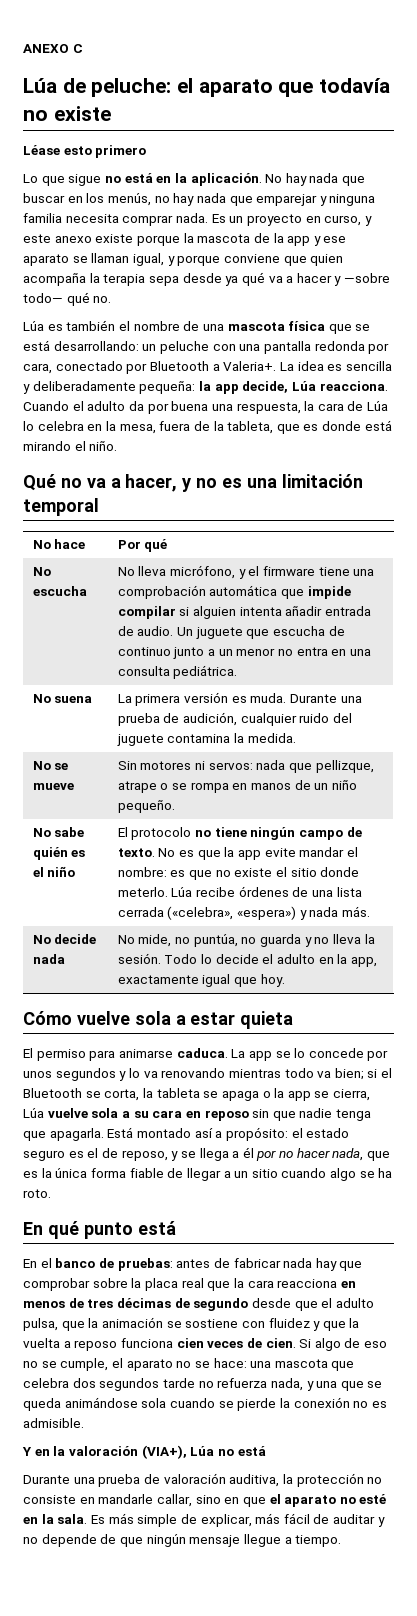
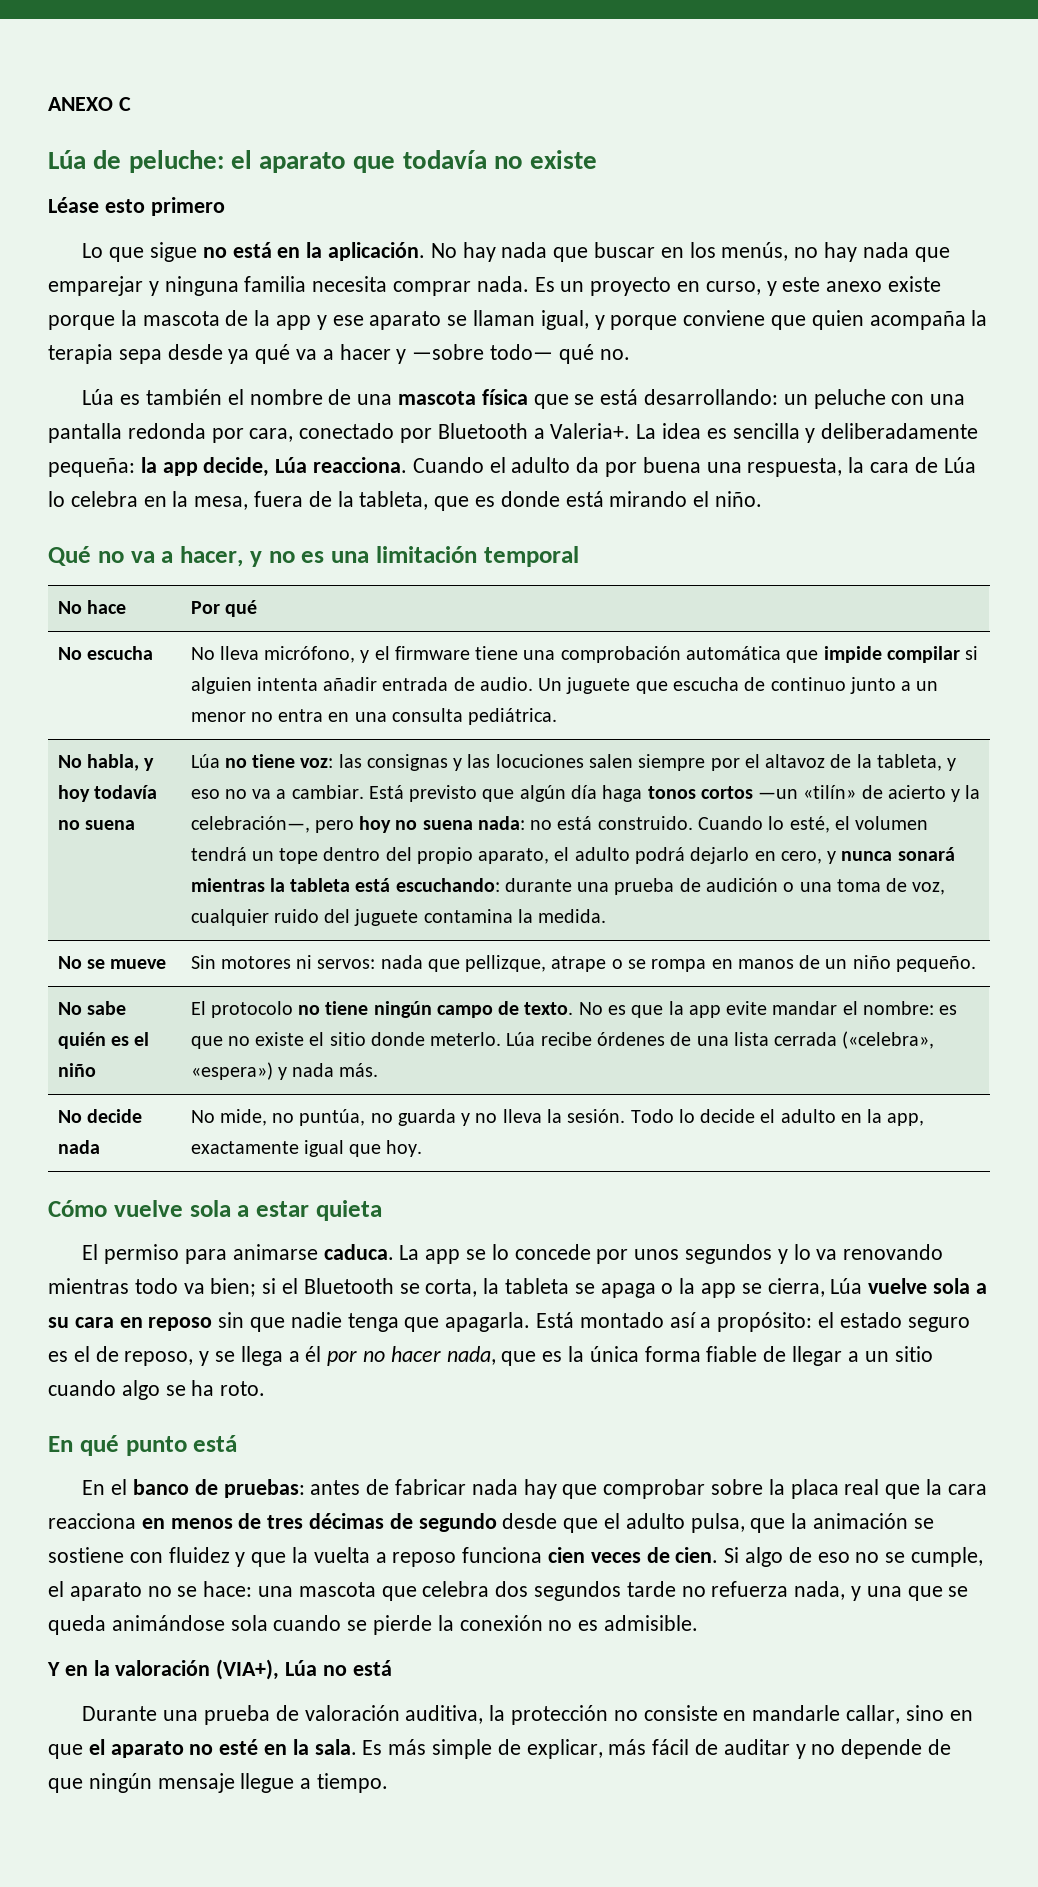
[54,696,93,703] [117,692,362,706] [117,712,237,726] suena | La primera versión es muda. Durante una prueba de audición, -> [86,754,155,771] [57,785,157,802] [57,820,135,830] [190,754,957,771] [190,785,981,802] [190,816,929,833] [190,847,955,864] [190,878,946,895] habla, y hoy todavía no suena | Lúa no tiene voz: las consignas y las locuciones salen siempre por el altavoz de la tableta, y eso no va a cambiar. Está previsto que algún día haga tonos cortos —un «tilín» de acierto y la celebración—, pero hoy no suena nada: no está construido. Cuando lo esté, el volumen tendrá un tope dentro del propio aparato, el adulto podrá dejarlo en cero, y nunca sonará mientras la tableta está escuchando: durante una prueba de audición o una toma de voz,

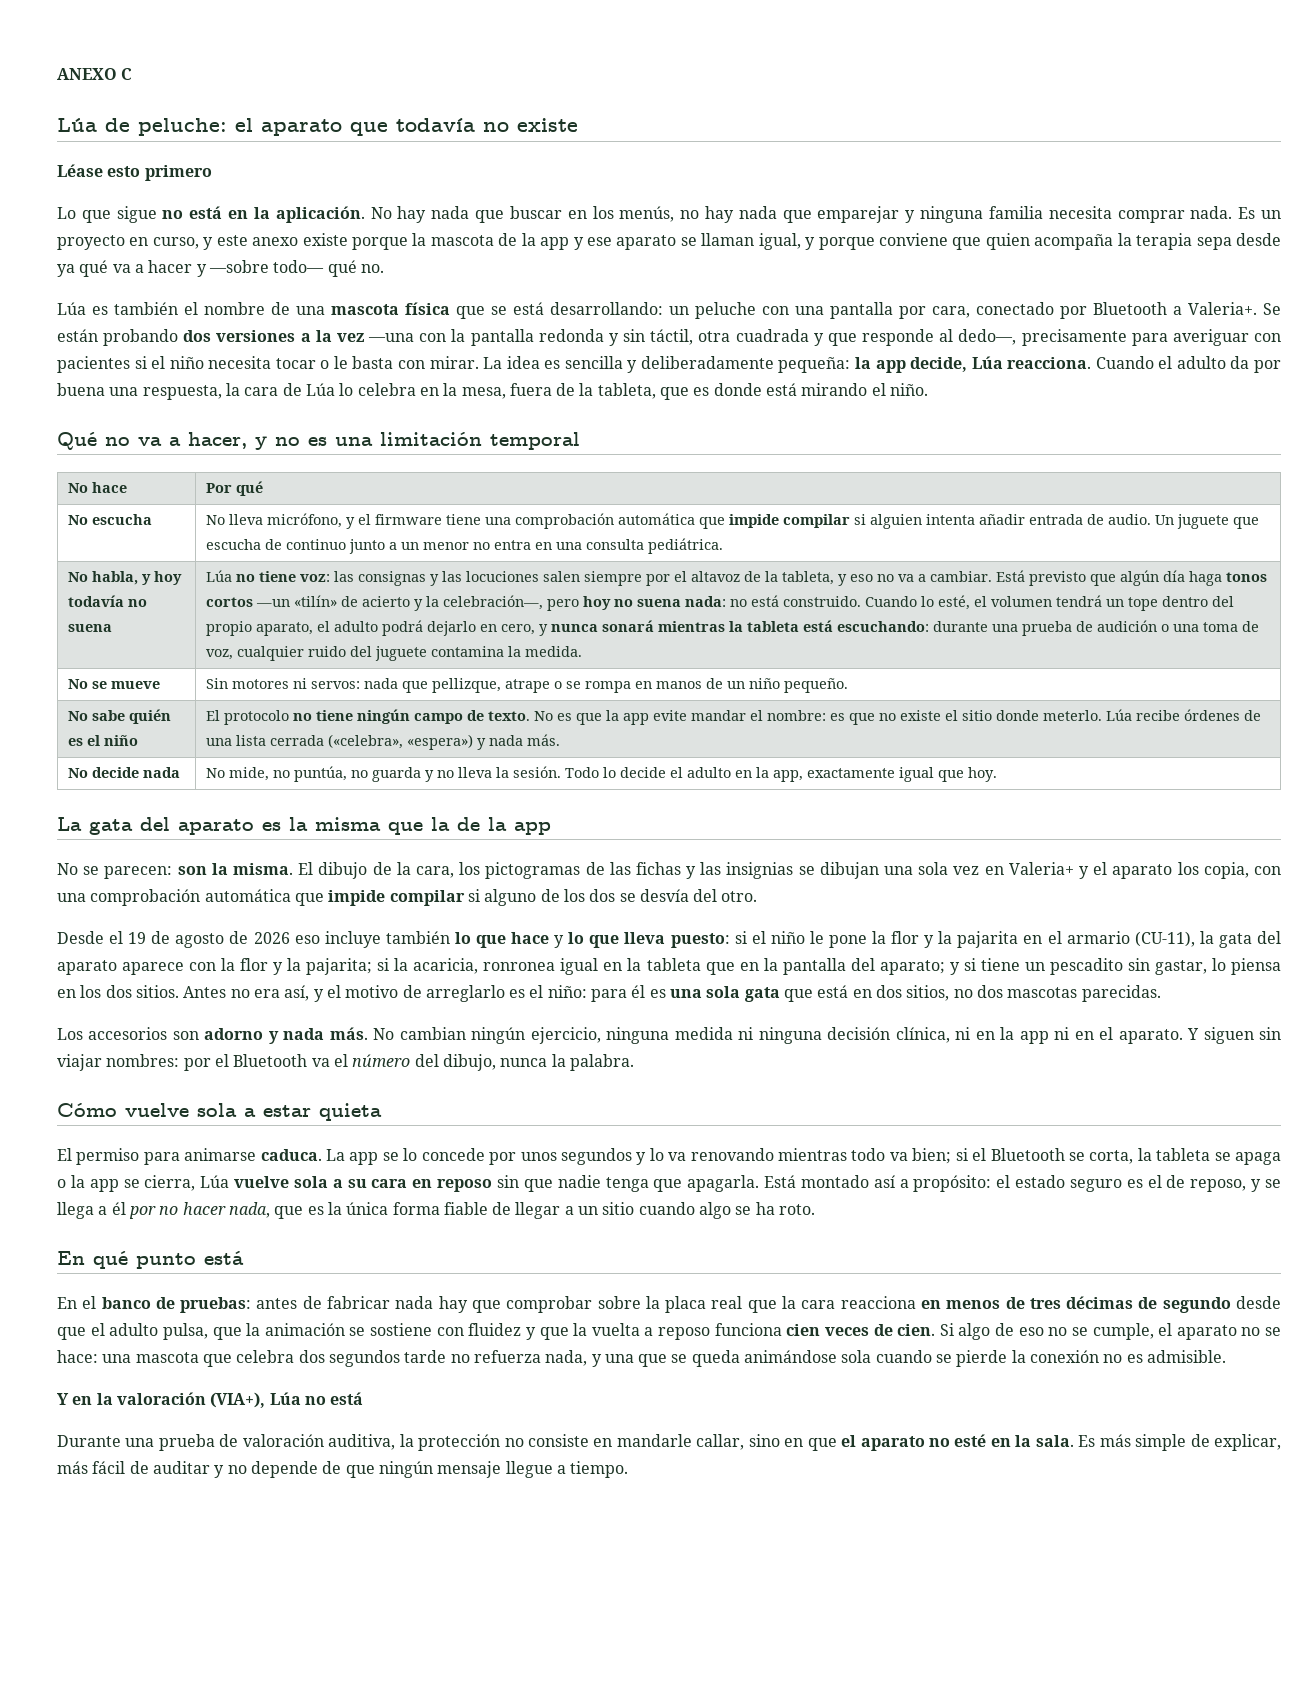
[127,423,206,439] redonda -> (893, 310) none
(631, 431) none -> [1263,303,1281,315] [57,329,1282,346] [57,356,479,373] Se están probando dos versiones a la vez —una con la pantalla redonda y sin táctil, otra cuadrada y que responde al dedo—, precisamente para averiguar con pacientes si el niño necesita tocar o le basta con mirar.
(423, 1148) none -> [57,817,551,835] [57,862,1282,879] [57,889,758,906] [57,931,1281,948] [57,958,1281,975] [57,985,1161,1002] [57,1027,1282,1044] [57,1054,634,1071] // La gata del aparato es la misma que la de la app // No se parecen: son la misma. El dibujo de la cara, los pictogramas de las fichas y las insignias se dibujan una sola vez en Valeria+ y el aparato los copia, con una comprobación automática que impide compilar si alguno de los dos se desvía del otro. // Desde el 19 de agosto de 2026 eso incluye también lo que hace y lo que lleva puesto: si el niño le pone la flor y la pajarita en el armario (CU‑11), la gata del aparato aparece con la flor y la pajarita; si la acaricia, ronronea igual en la tableta que en la pantalla del aparato; y si tiene un pescadito sin gastar, lo piensa en los dos sitios. Antes no era así, y el motivo de arreglarlo es el niño: para él es una sola gata que está en dos sitios, no dos mascotas parecidas. // Los accesorios son adorno y nada más. No cambian ningún ejercicio, ninguna medida ni ninguna decisión clínica, ni en la app ni en el aparato. Y siguen sin viajar nombres: por el Bluetooth va el número del dibujo, nunca la palabra.

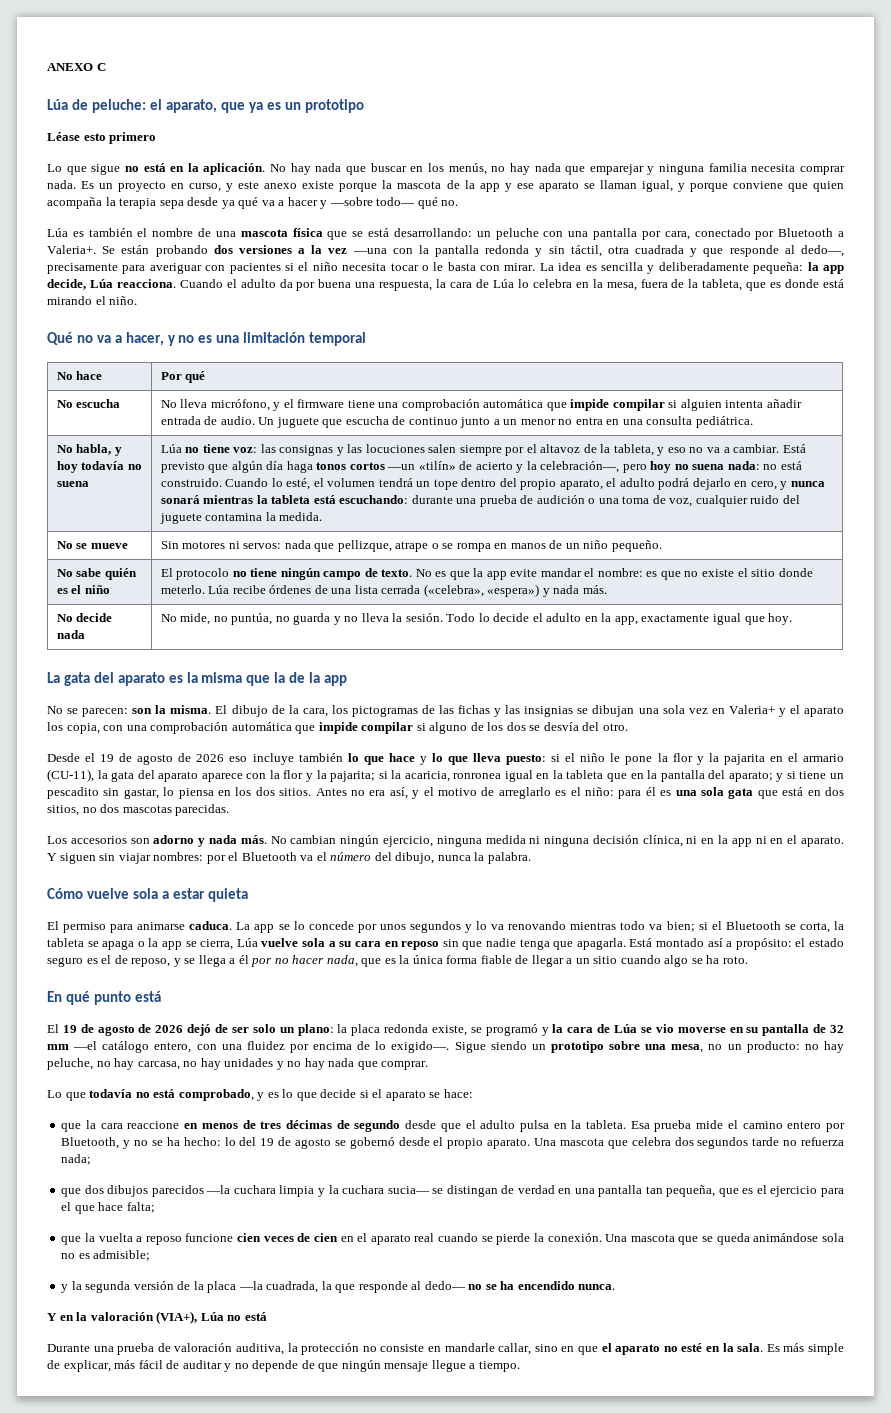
[261,118,578,136] aparato que todavía no existe -> [166,99,365,113] aparato, que ya es un prototipo
[57,1296,743,1313] En el banco de pruebas: antes de fabricar nada hay que comprobar sobre la placa real -> [47,1024,845,1036] [47,1041,845,1053] [47,1058,429,1070] [47,1089,473,1101] El 19 de agosto de 2026 dejó de ser solo un plano: la placa redonda existe, se programó y la cara de Lúa se vio moverse en su pantalla de 32 mm —el catálogo entero, con una fluidez por encima de lo exigido—. Sigue siendo un prototipo sobre una mesa, no un producto: no hay peluche, no hay carcasa, no hay unidades y no hay nada que comprar. // Lo que todavía no está comprobado, y es lo que decide si el aparato se hace: //
[840,1296,916,1309] reacciona -> [127,1121,180,1129] reaccione
[162,1323,1281,1340] [57,1350,132,1363] pulsa, que la animación se sostiene con fluidez y que la vuelta a reposo funciona cien veces de cien. Si algo de eso no se cumple, el aparato no se hace: una -> [519,1120,845,1132] [61,1137,557,1149] pulsa en la tableta. Esa prueba mide el camino entero por Bluetooth, y no se ha hecho: lo del 19 de agosto se gobernó desde el propio aparato. Una
[545,1350,634,1367] nada, y una -> [61,1154,92,1165] [61,1185,845,1197] [61,1202,155,1214] [61,1233,675,1245] nada; // que dos dibujos parecidos —la cuchara limpia y la cuchara sucia— se distingan de verdad en una pantalla tan pequeña, que es el ejercicio para el que hace falta; // que la vuelta a reposo funcione cien veces de cien en el aparato real cuando se pierde la conexión. Una mascota
[875,1350,1227,1367] cuando se pierde la conexión no es admisible. -> [61,1250,151,1261] [61,1281,616,1293] no es admisible; // y la segunda versión de la placa —la cuadrada, la que responde al dedo— no se ha encendido nunca.

